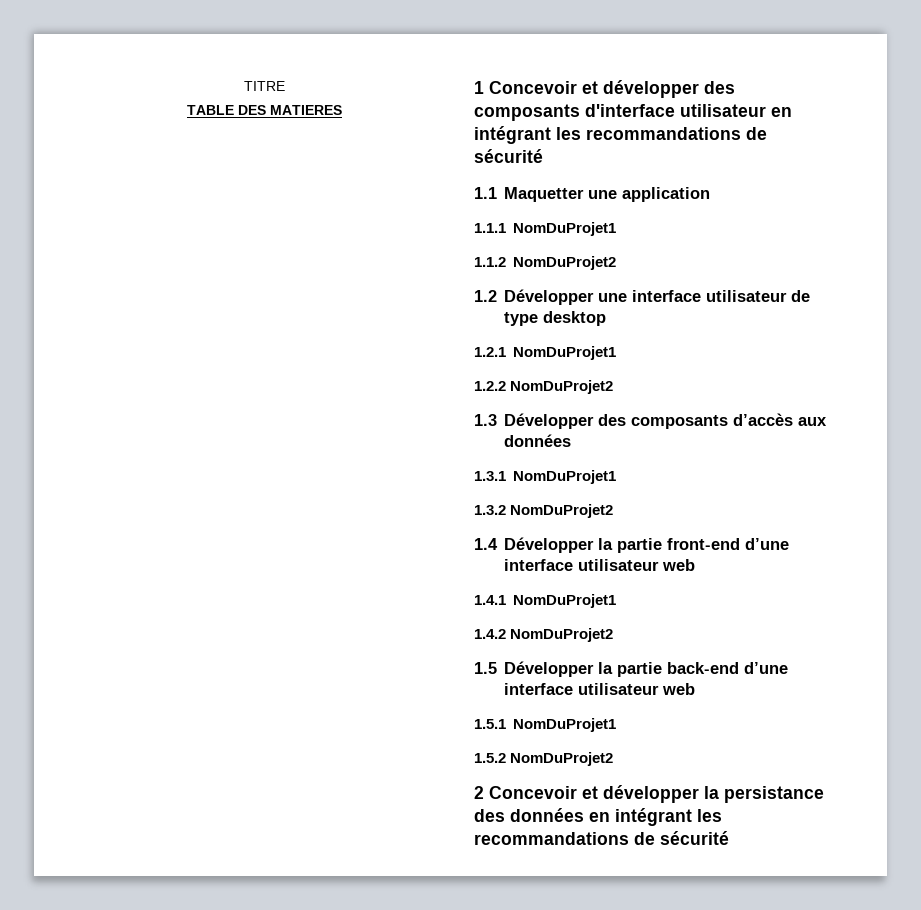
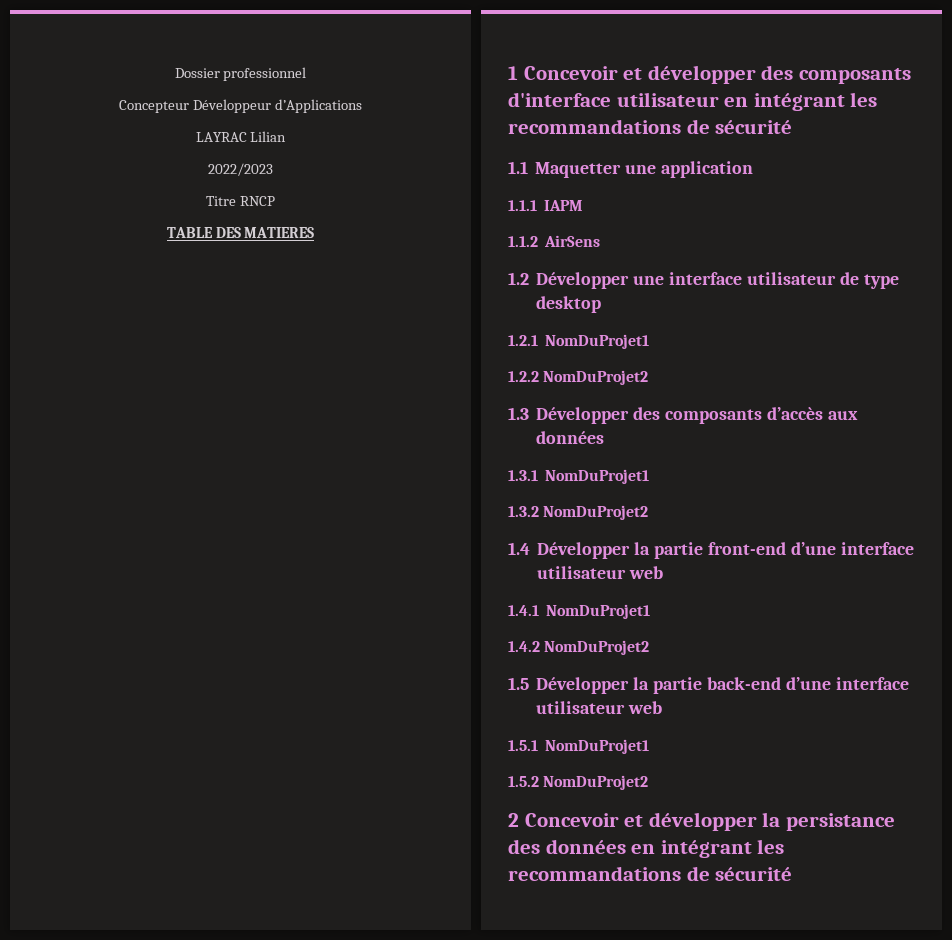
[244,81,285,91] TITRE -> [174,67,307,81] [119,99,362,113] [195,131,287,142] [208,163,273,176] [206,196,275,206] Dossier professionnel // Concepteur Développeur d’Applications // LAYRAC Lilian // 2022/2023 // Titre RNCP
[513,222,616,236] NomDuProjet1 -> [544,200,584,211] IAPM
[513,256,616,270] NomDuProjet2 -> [544,235,601,247] AirSens

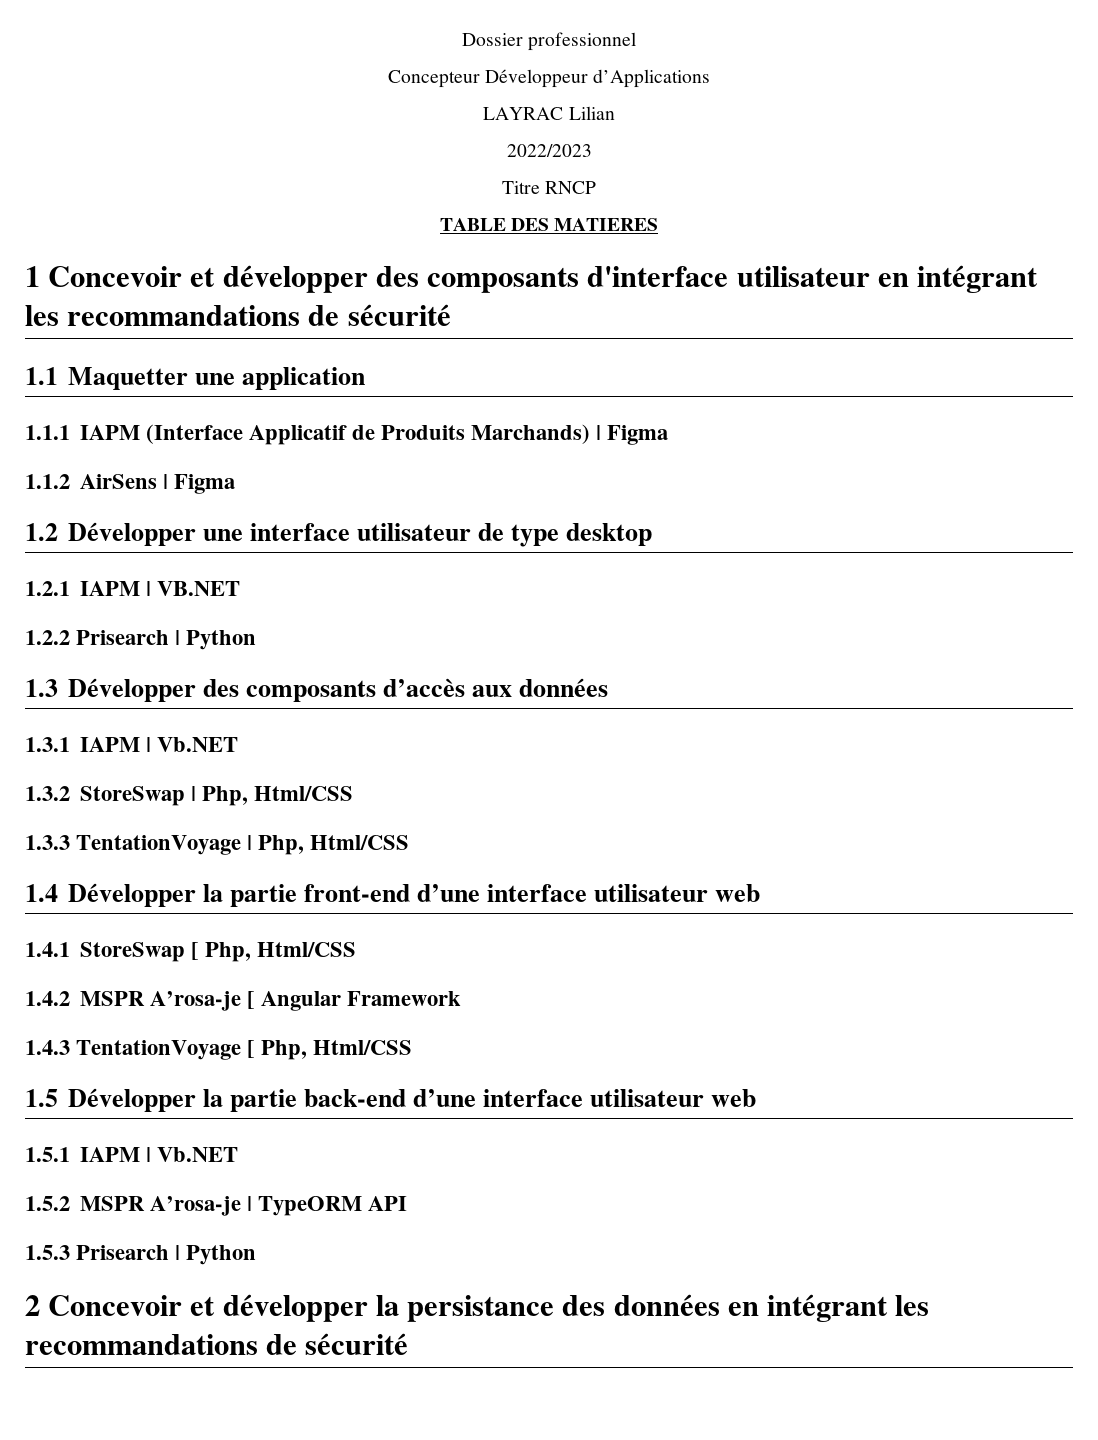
(584, 205) none -> [145,424,669,445] (Interface Applicatif de Produits Marchands) | Figma
(601, 241) none -> [162,474,235,494] | Figma
[545,334,650,349] [508,370,649,385] NomDuProjet1 // 1.2.2 NomDuProjet2 -> [79,581,240,596] [25,630,257,650] IAPM | VB.NET // 1.2.2 Prisearch | Python
[545,469,650,484] [508,505,649,520] NomDuProjet1 // 1.3.2 NomDuProjet2 -> [79,737,238,752] [25,786,353,806] [25,835,410,855] IAPM | Vb.NET // 1.3.2 StoreSwap | Php, Html/CSS // 1.3.3 TentationVoyage | Php, Html/CSS
[546,604,651,619] [508,640,650,655] NomDuProjet1 // 1.4.2 NomDuProjet2 -> [79,942,356,962] [25,991,462,1011] [25,1040,413,1060] StoreSwap [ Php, Html/CSS // 1.4.2 MSPR A’rosa-je [ Angular Framework // 1.4.3 TentationVoyage [ Php, Html/CSS
[545,739,650,754] [508,775,649,790] NomDuProjet1 // 1.5.2 NomDuProjet2 -> [79,1147,238,1162] [25,1196,408,1216] [25,1245,257,1265] IAPM | Vb.NET // 1.5.2 MSPR A’rosa-je | TypeORM API // 1.5.3 Prisearch | Python

